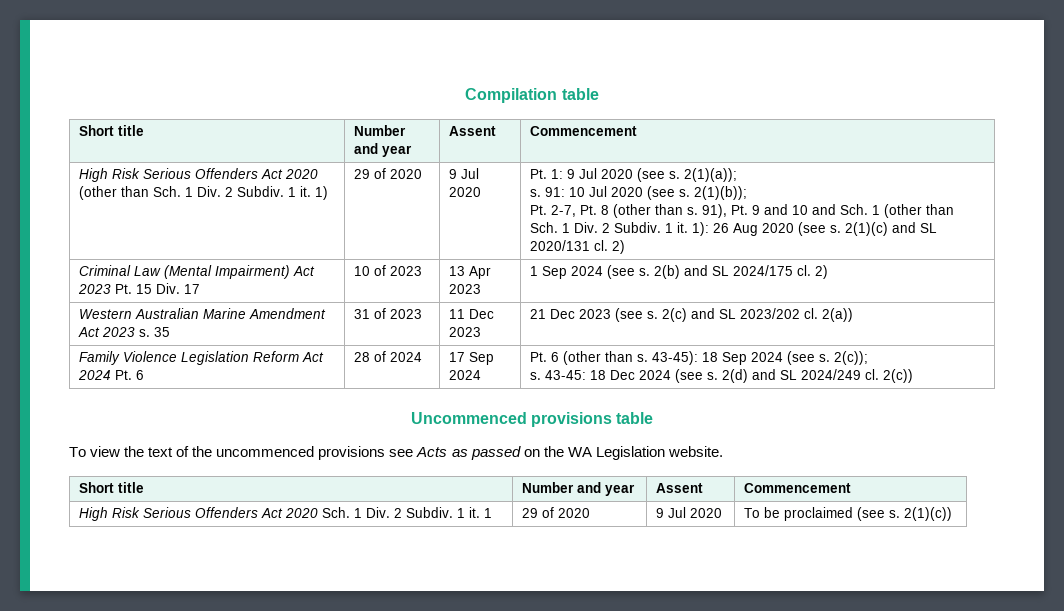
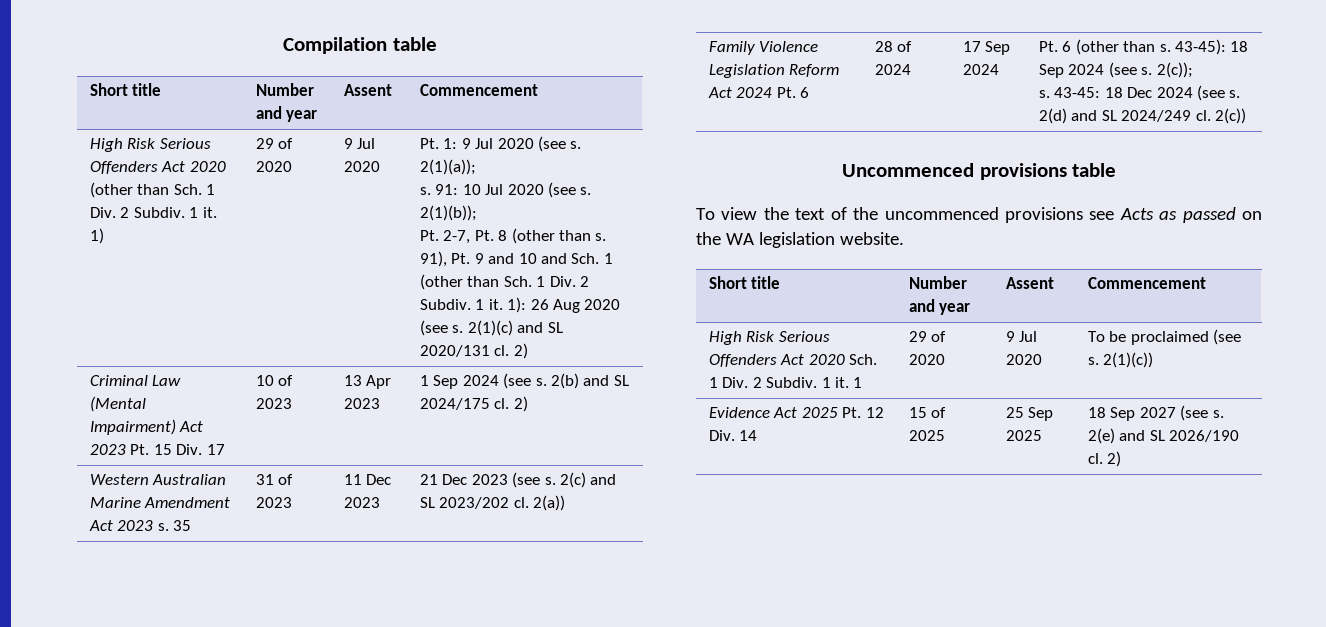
[595,446,665,460] Legislation -> [758,232,835,248] legislation
(952, 514) none -> [708,407,884,418] [708,430,758,441] [908,407,947,418] [908,430,945,441] [1005,407,1054,421] [1005,430,1042,441] [1087,405,1224,421] [1087,428,1240,444] [1087,451,1122,467] // Evidence Act 2025 Pt. 12 Div. 14 | 15 of 2025 | 25 Sep 2025 | 18 Sep 2027 (see s. 2(e) and SL 2026/190 cl. 2)

